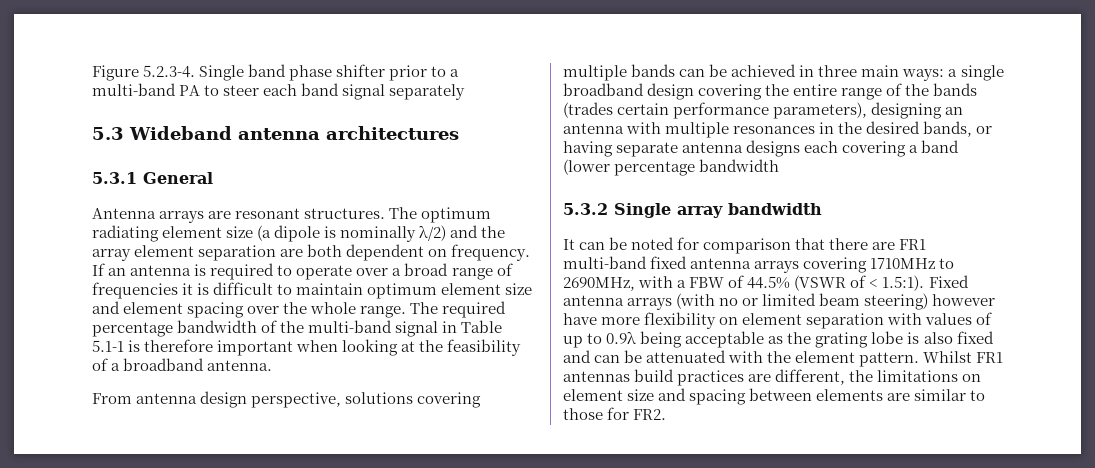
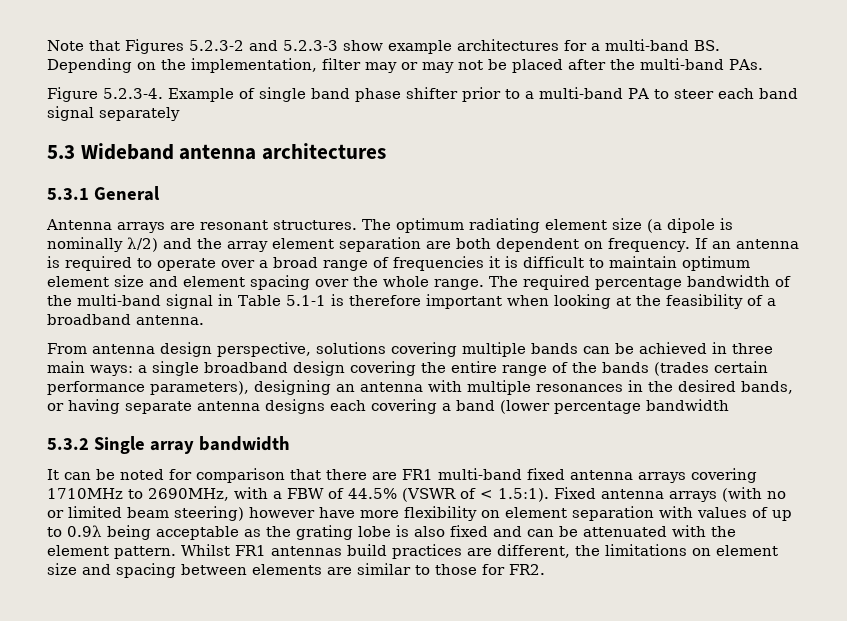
[92,65,245,81] Figure 5.2.3-4. Single -> [47,39,720,54] [47,58,763,73] [47,87,306,102] Note that Figures 5.2.3-2 and 5.2.3-3 show example architectures for a multi-band BS. Depending on the implementation, filter may or may not be placed after the multi-band PAs. // Figure 5.2.3-4. Example of single

